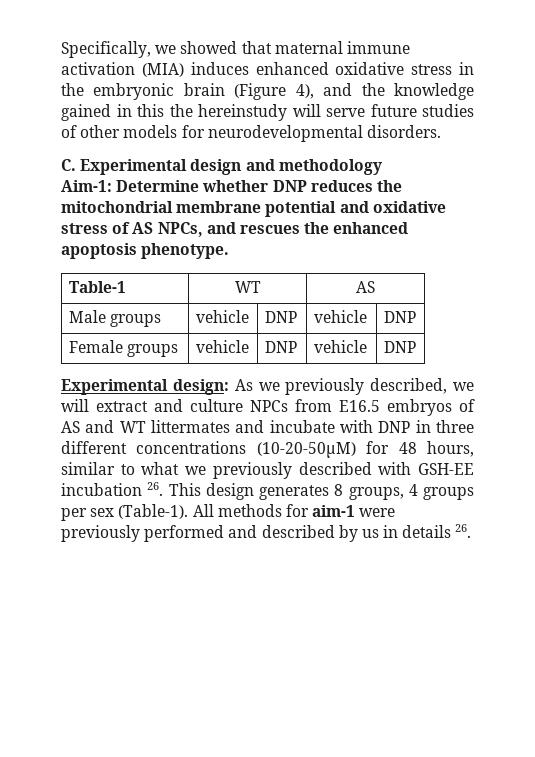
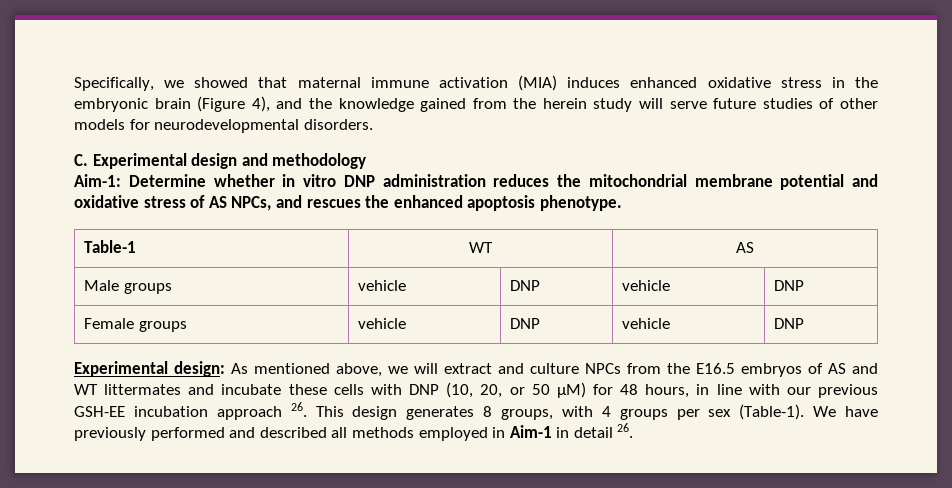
[116,104,287,121] in this the hereinstudy -> [472,98,633,112] from the herein study
[272,180,307,192] DNP -> [282,174,486,187] in vitro DNP administration
[258,378,448,395] we previously described, -> [254,363,382,377] mentioned above,
(332, 405) none -> [667,363,690,374] the
[340,420,474,433] [61,441,474,458] [61,462,412,479] with DNP in three different concentrations (10-20-50μM) for 48 hours, similar to what we previously described with -> [288,382,878,398] these cells with DNP (10, 20, or 50 μM) for 48 hours, in line with our previous
(142, 489) none -> [216,406,282,420] approach
(404, 493) none -> [561,406,593,417] with
[192,504,396,517] [61,525,452,542] All methods for aim-1 were previously performed and described by us in details -> [813,406,878,417] [74,425,613,441] We have previously performed and described all methods employed in Aim-1 in detail

